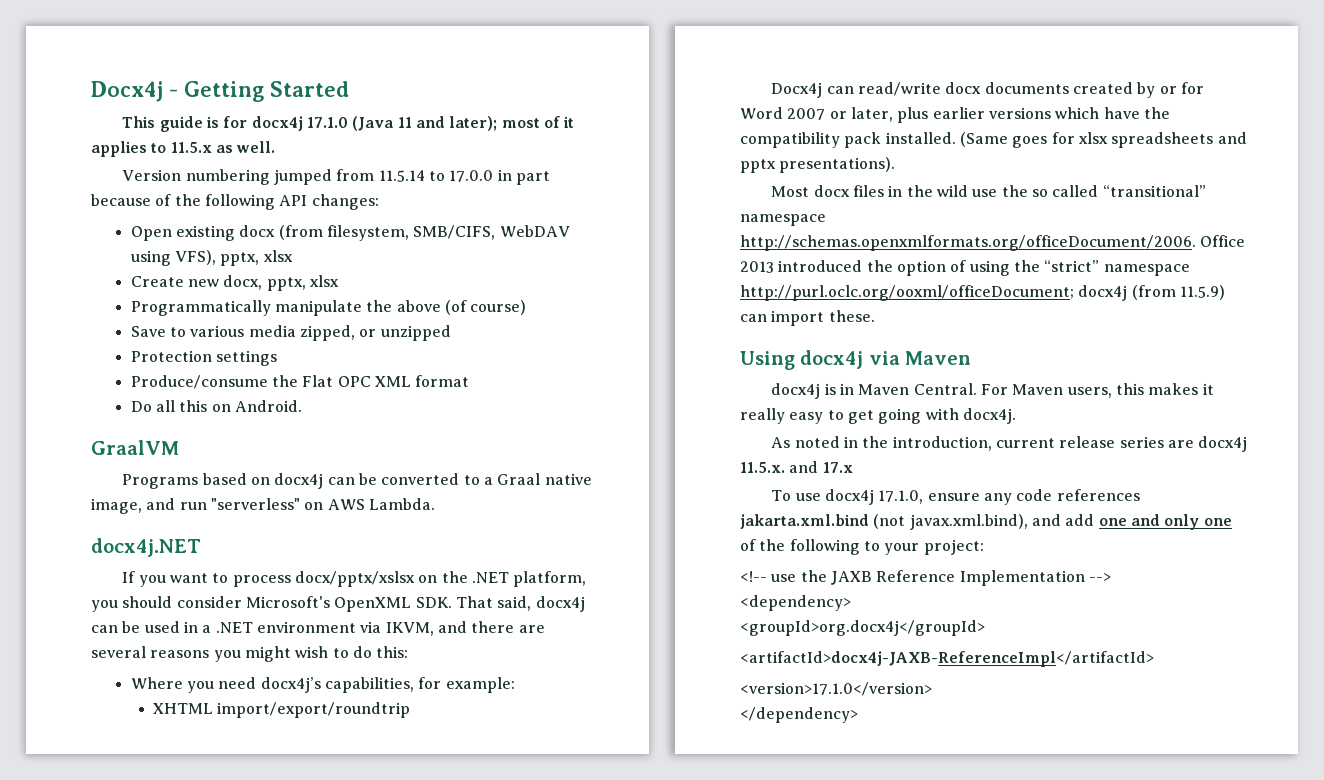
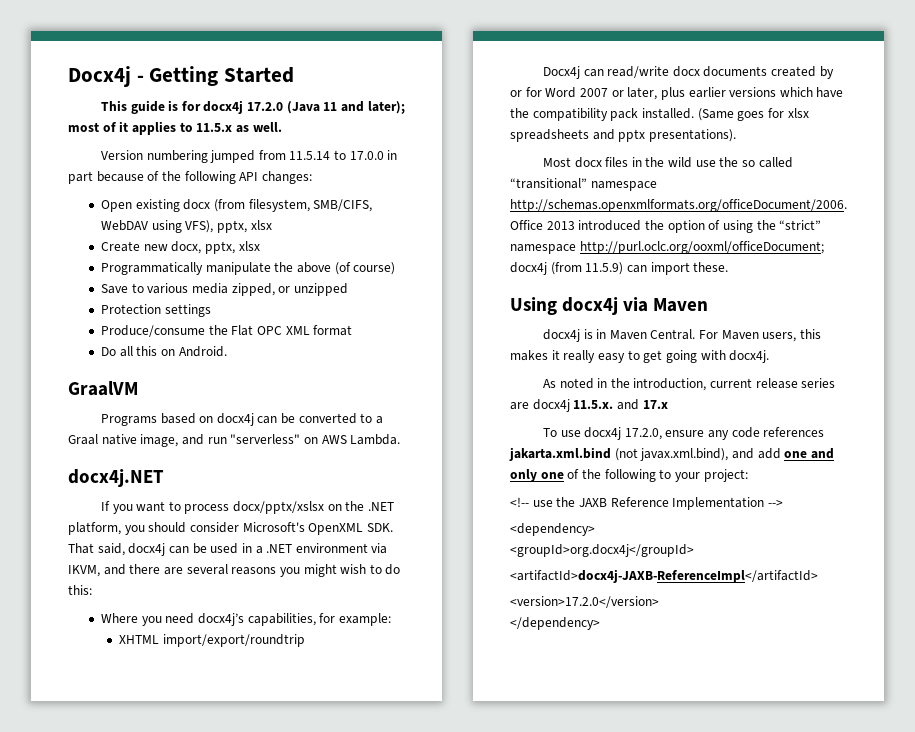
[306,117,348,128] 17.1.0 -> [247,102,284,111] 17.2.0
[878,490,924,504] 17.1.0, -> [624,428,662,440] 17.2.0,
[740,682,932,696] <version>17.1.0</version> -> [510,596,659,608] <version>17.2.0</version>

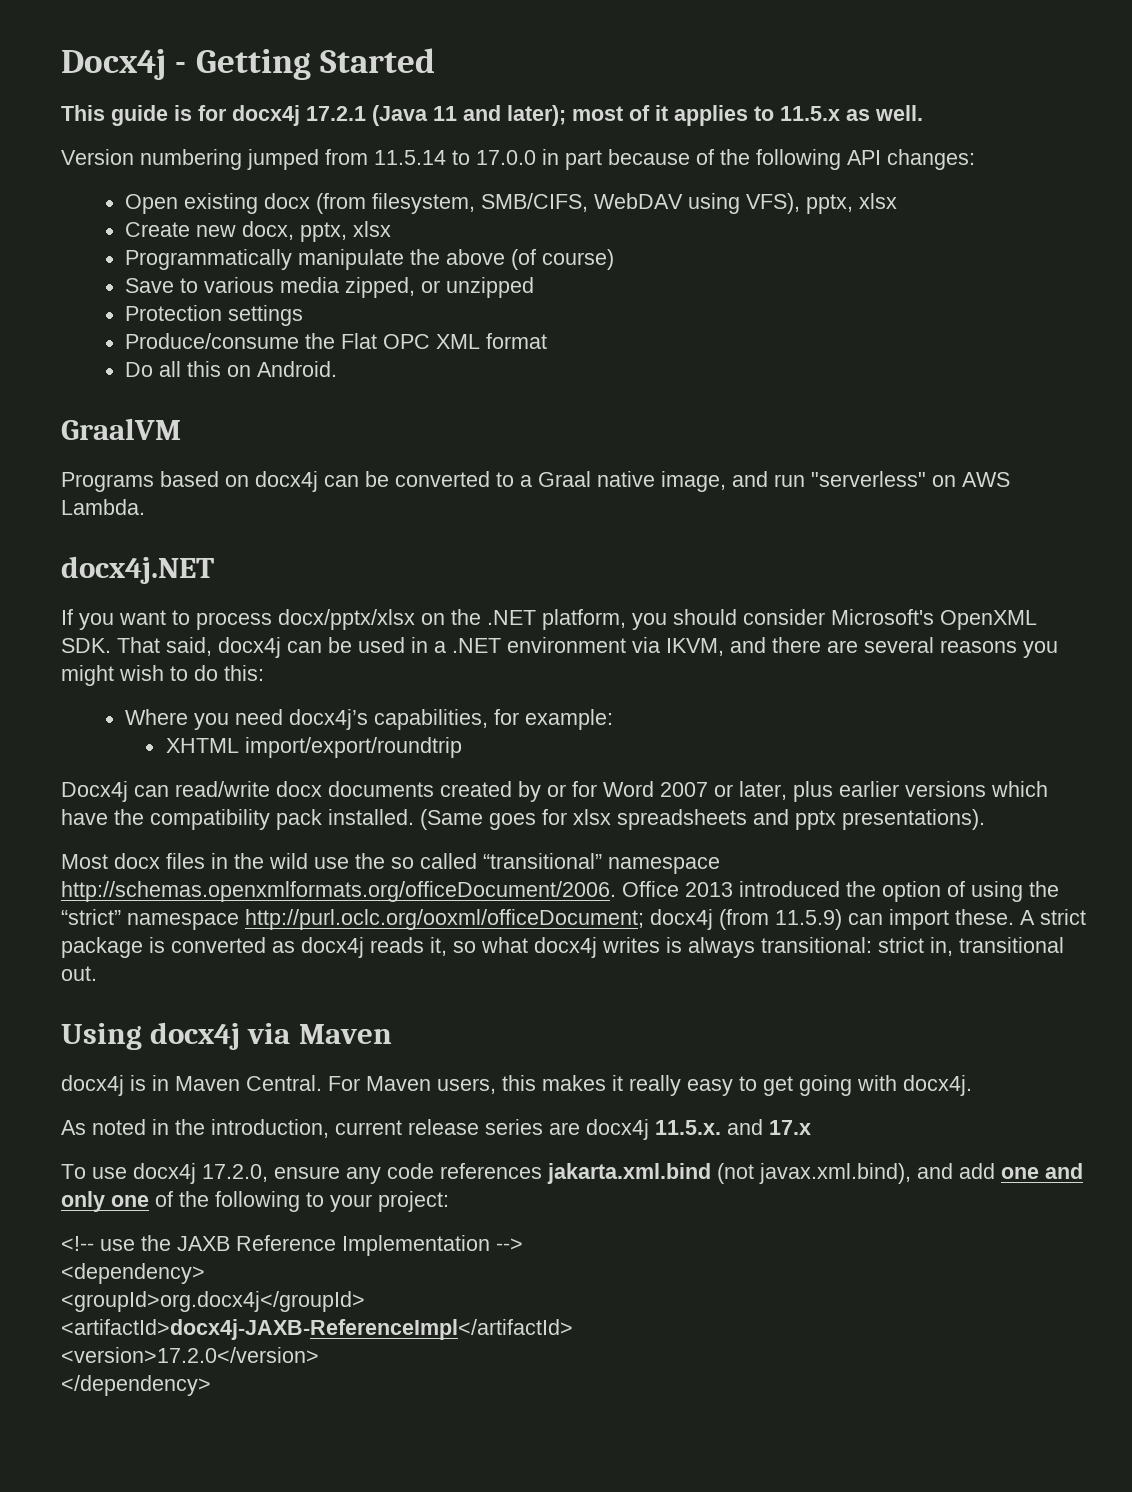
[247,102,284,111] 17.2.0 -> [306,106,366,121] 17.2.1
[233,501,325,514] docx/pptx/xslsx -> [278,609,415,630] docx/pptx/xlsx
(729, 267) none -> [1020,909,1086,925] [61,937,1064,958] [61,966,97,981] A strict package is converted as docx4j reads it, so what docx4j writes is always transitional: strict in, transitional out.

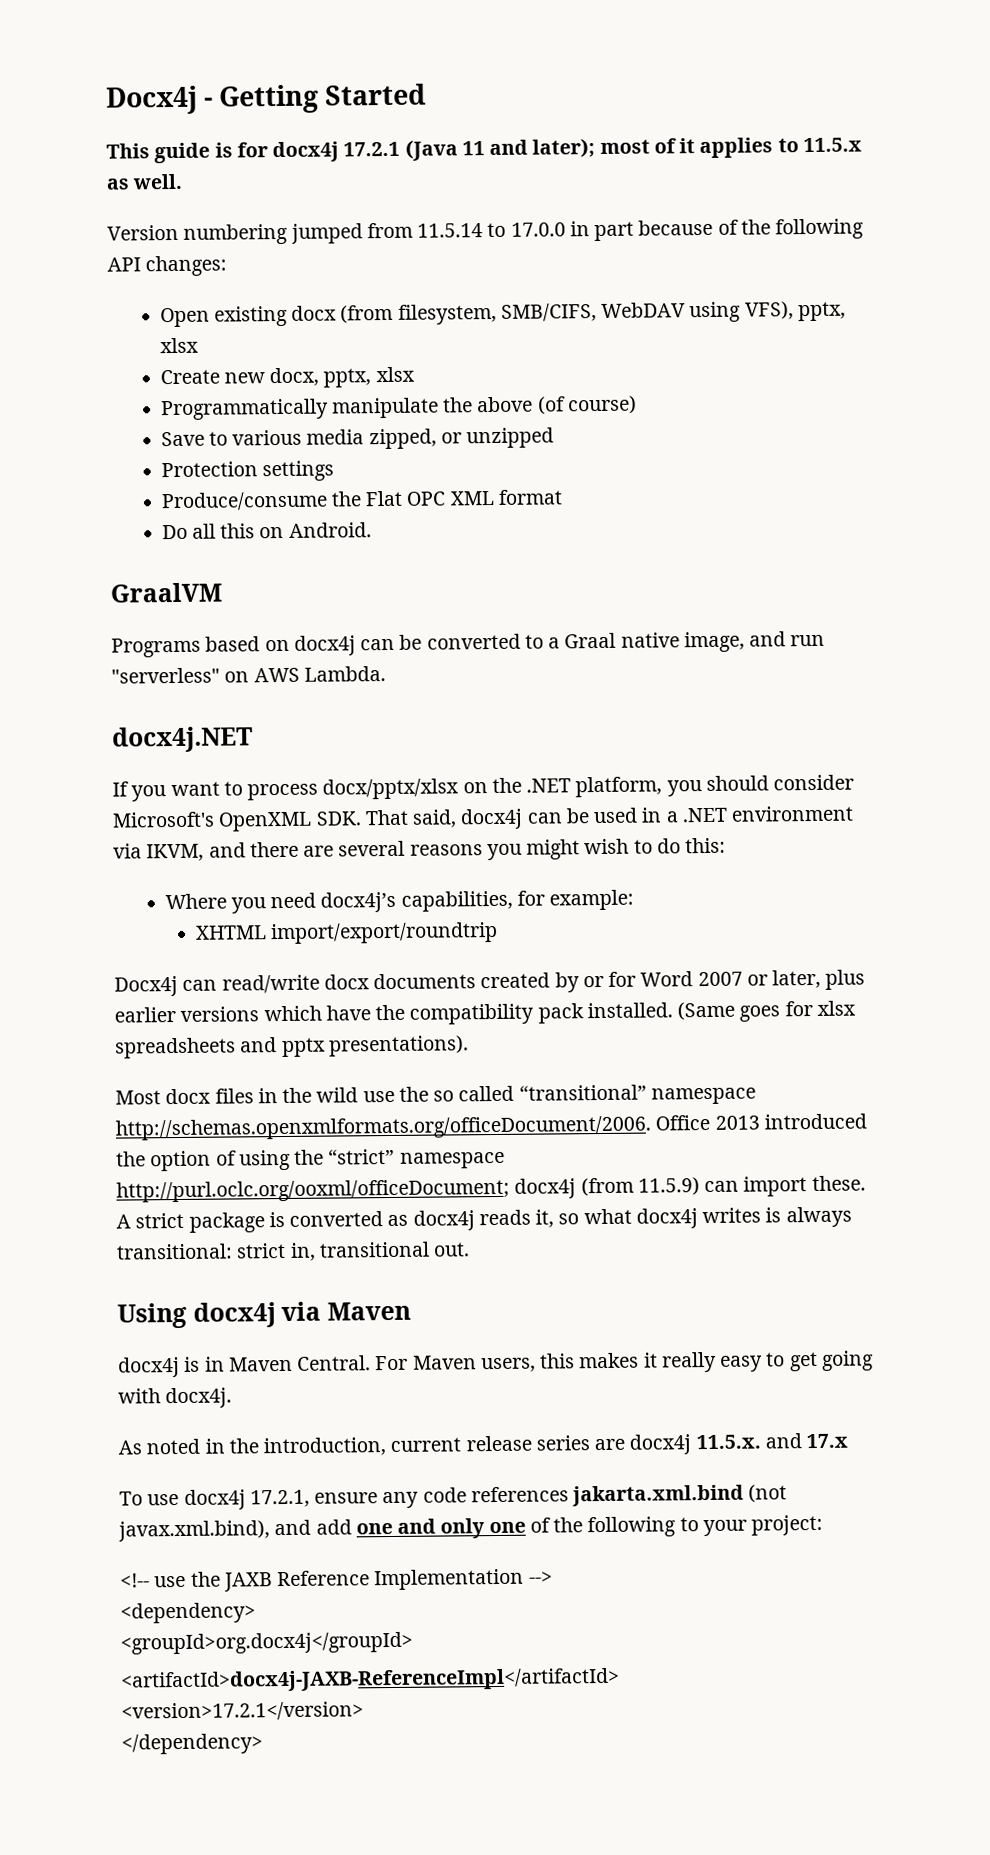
[202,1164,268,1182] 17.2.0, -> [249,1489,310,1508] 17.2.1,
[61,1347,319,1363] <version>17.2.0</version> -> [121,1701,364,1722] <version>17.2.1</version>

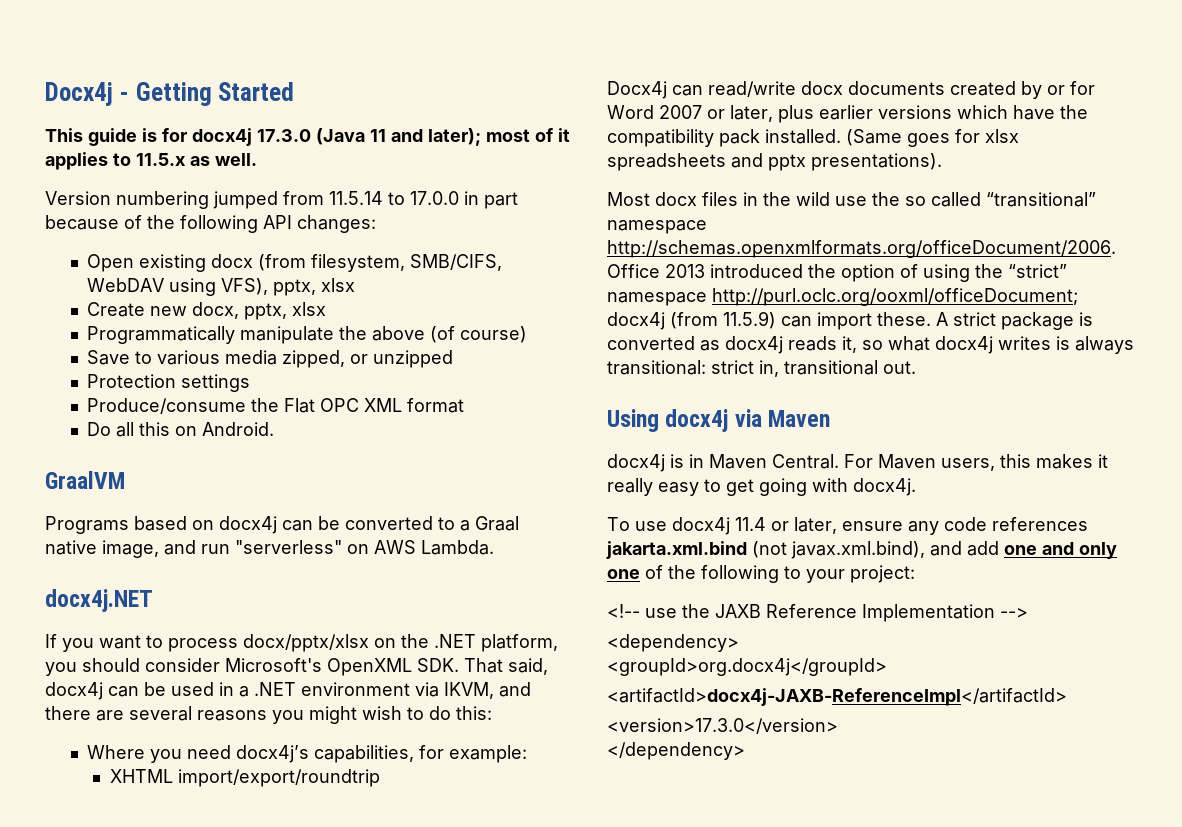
[343,141,401,157] 17.2.1 -> [257,129,311,142] 17.3.0
[118,1433,849,1457] // As noted in the introduction, current release series are docx4j 11.5.x. and 17.x -> (916, 487) none
[249,1489,310,1508] 17.2.1, -> [735,517,837,534] 11.4 or later,
[121,1701,364,1722] <version>17.2.1</version> -> [607,718,838,734] <version>17.3.0</version>

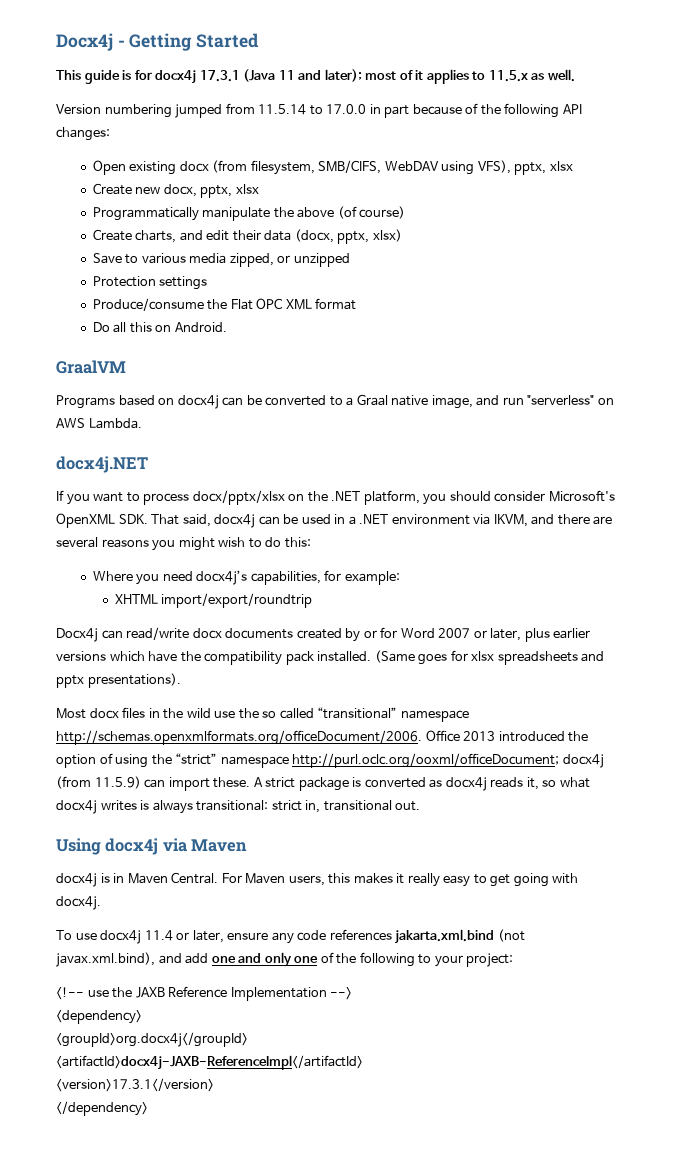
[257,129,311,142] 17.3.0 -> [199,70,240,82] 17.3.1
(528, 334) none -> [92,229,402,244] // Create charts, and edit their data (docx, pptx, xlsx)
[607,718,838,734] <version>17.3.0</version> -> [56,1078,214,1092] <version>17.3.1</version>

